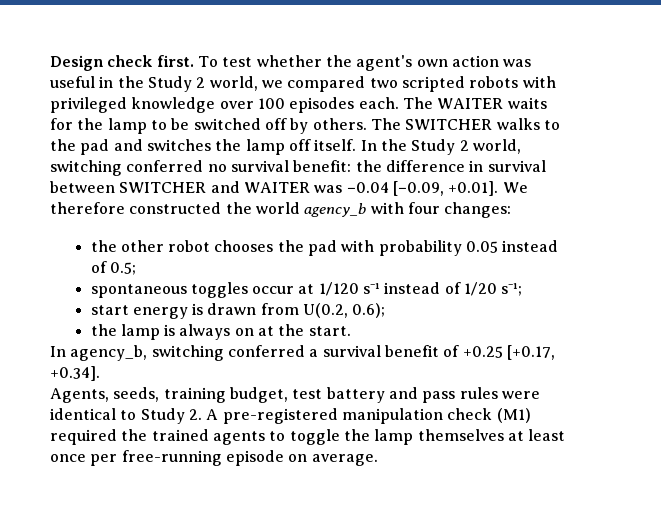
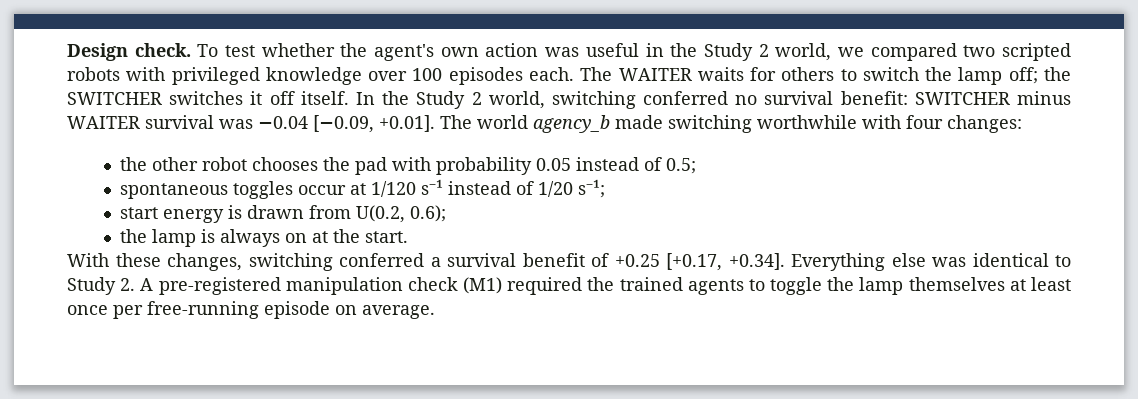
[107,55,194,67] check first. -> [134,43,191,57] check.
[77,118,560,134] [50,139,285,155] the lamp to be switched off by others. The SWITCHER walks to the pad and switches the lamp -> [781,67,1072,85] [67,91,263,105] others to switch the lamp off; the SWITCHER switches it
[355,160,546,172] [50,181,528,196] [50,202,367,217] the difference in survival between SWITCHER and WAITER was −0.04 [−0.09, +0.01]. We therefore constructed the world agency_b -> [914,91,1071,105] [67,115,857,133] SWITCHER minus WAITER survival was −0.04 [−0.09, +0.01]. The world agency_b made switching worthwhile
[50,345,148,361] In agency_b, -> [67,253,242,271] With these changes,
[50,387,540,403] // Agents, seeds, training budget, test battery and pass rules were -> [791,253,966,271] Everything else was

